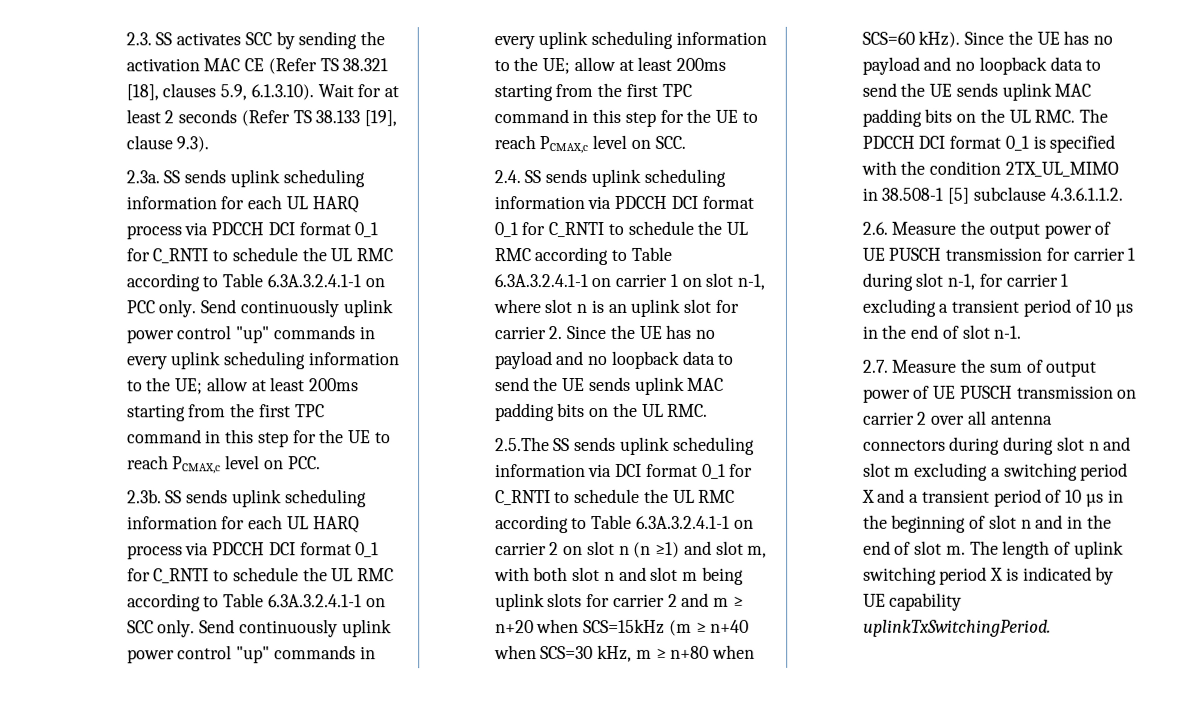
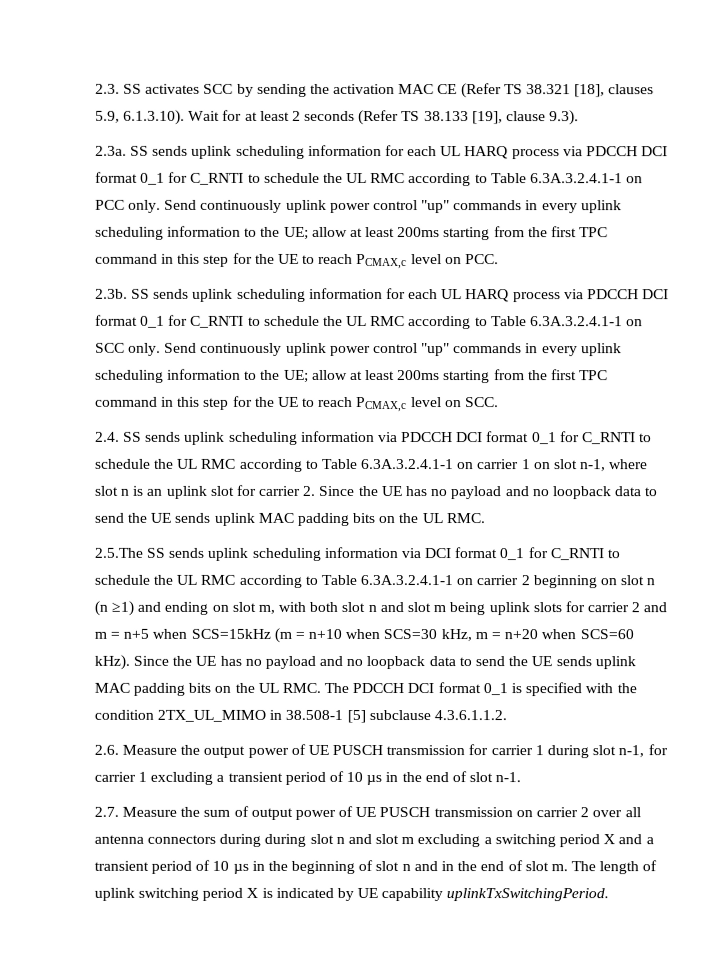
(560, 549) none -> [532,575,597,589] beginning
(712, 547) none -> [164,601,229,615] ending on
[732,595,744,607] [494,620,534,634] ≥ n+20 -> [109,628,150,639] = n+5
[695,619,750,633] ≥ n+40 -> [294,628,343,639] = n+10
[655,645,710,659] ≥ n+80 -> [491,629,539,640] = n+20

